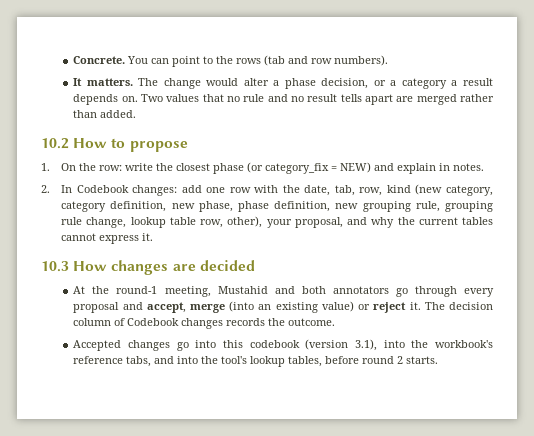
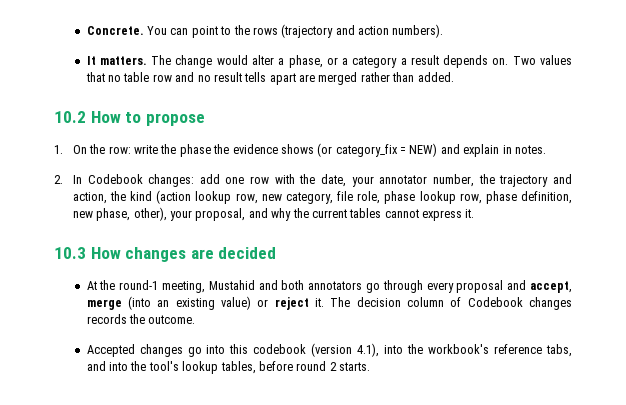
[264,55,333,66] (tab and row -> [281,24,390,38] (trajectory and action
[284,78,369,89] phase decision, -> [288,55,323,68] phase,
[243,94,265,102] rule -> [123,72,172,82] table row
[176,163,245,174] closest phase -> [179,144,314,157] phase the evidence shows
[334,184,493,196] [61,201,493,212] [61,217,224,228] tab, row, kind (new category, category definition, new phase, phase definition, new grouping rule, grouping rule change, lookup table row, -> [351,174,572,187] [72,190,572,204] [72,208,131,221] your annotator number, the trajectory and action, the kind (action lookup row, new category, file role, phase lookup row, phase definition, new phase,
[355,339,378,351] 3.1), -> [357,343,380,357] 4.1),

